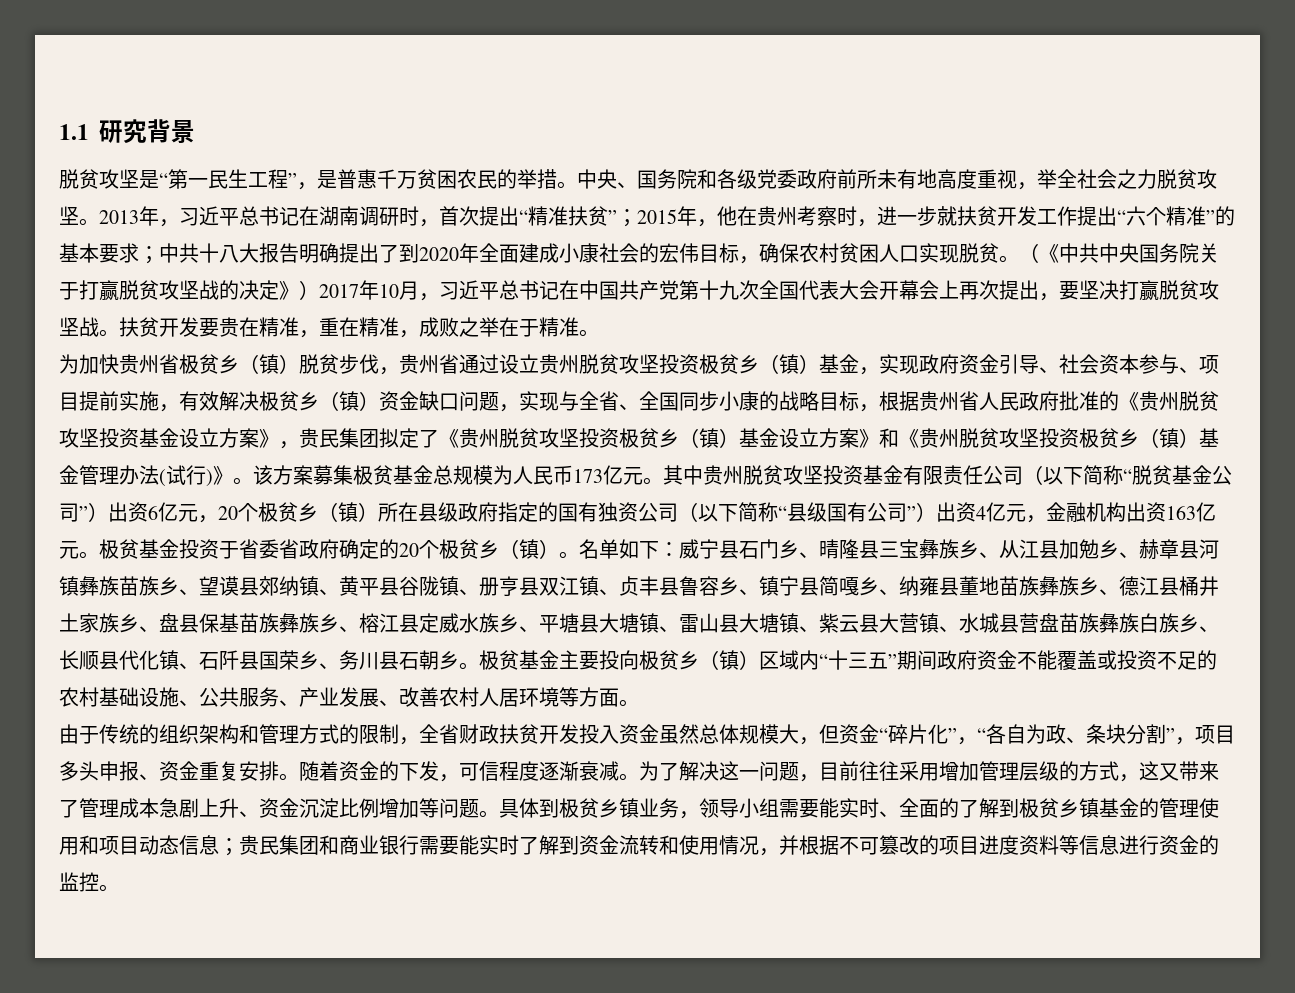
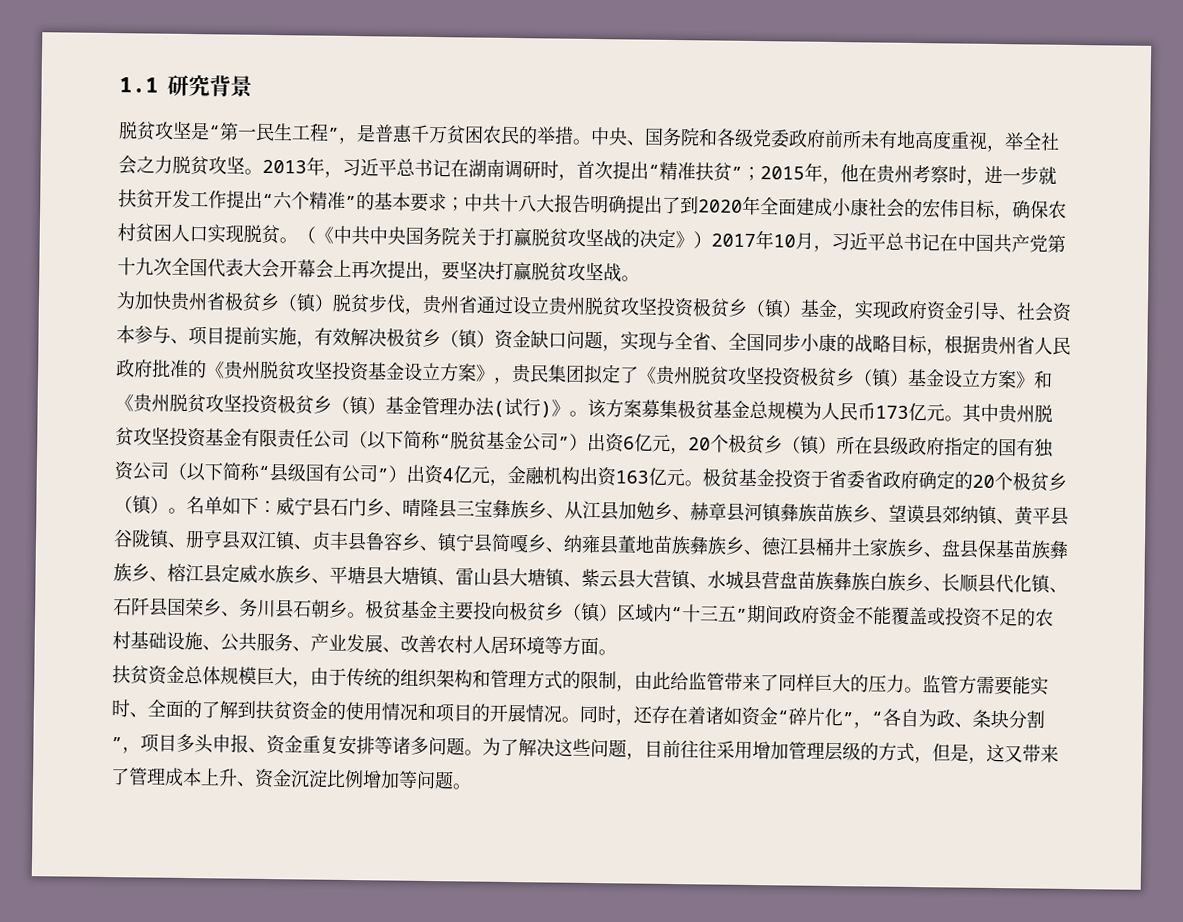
[119,317,599,338] 扶贫开发要贵在精准，重在精准，成败之举在于精准。 -> (640, 278) none
(639, 703) none -> [112,665,311,688] 扶贫资金总体规模巨大，
[419,724,839,745] 全省财政扶贫开发投入资金虽然总体规模大，但 -> [634,671,1049,696] [111,699,742,726] 由此给监管带来了同样巨大的压力。监管方需要能实时、全面的了解到扶贫资金的使用情况和项目的开展情况。同时，还存在着诸如
[279,761,619,782] 。随着资金的下发，可信程度逐渐衰减 -> [374,736,465,756] 等诸多问题
[739,770,759,779] 一 -> [572,738,591,757] 些
(1139, 778) none -> [932,743,987,764] 但是，
[159,798,199,818] 急剧 -> (202, 777) none
[499,798,1219,819] [59,835,1219,856] [59,872,119,892] 具体到极贫乡镇业务，领导小组需要能实时、全面的了解到极贫乡镇基金的管理使用和项目动态信息；贵民集团和商业银行需要能实时了解到资金流转和使用情况，并根据不可篡改的项目进度资料等信息进行资金的监控。 -> (471, 786) none

